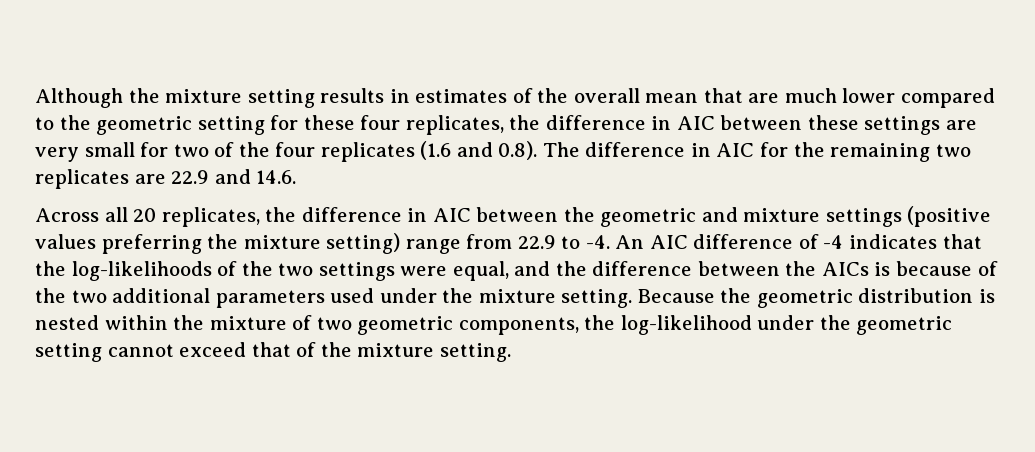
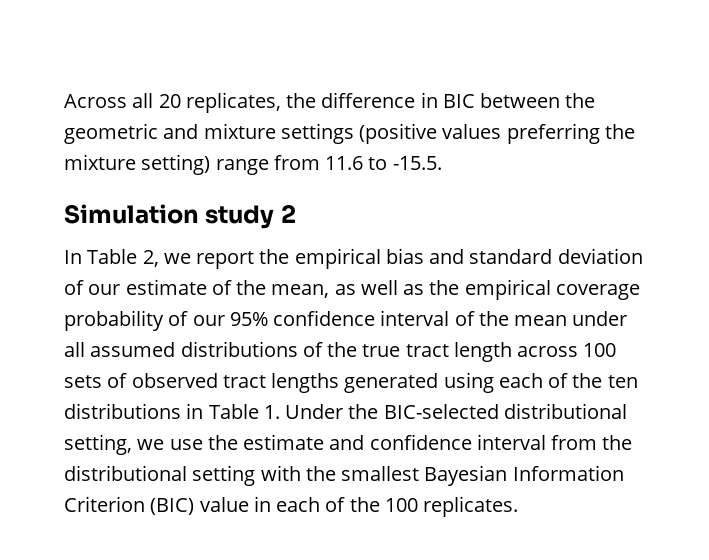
[35,88,996,108] [35,115,978,135] [35,141,971,162] [35,169,297,189] Although the mixture setting results in estimates of the overall mean that are much lower compared to the geometric setting for these four replicates, the difference in AIC between these settings are very small for two of the four replicates (1.6 and 0.8). The difference in AIC for the remaining two replicates are 22.9 and 14.6. // -> (64, 101) none
[432,208,471,222] AIC -> [442,94,475,108] BIC
[517,234,982,249] [35,261,998,281] [35,288,995,308] [35,315,953,335] [35,342,511,362] 22.9 to -4. An AIC difference of -4 indicates that the log-likelihoods of the two settings were equal, and the difference between the AICs is because of the two additional parameters used under the mixture setting. Because the geometric distribution is nested within the mixture of two geometric components, the log-likelihood under the geometric setting cannot exceed that of the mixture setting. -> [325,156,442,170] [64,204,296,229] [64,248,643,269] [64,279,640,300] [64,310,628,331] [64,341,617,362] [64,372,638,393] [64,403,627,419] [64,434,633,455] [64,465,624,486] [64,496,519,517] 11.6 to -15.5. // Simulation study 2 // In Table 2, we report the empirical bias and standard deviation of our estimate of the mean, as well as the empirical coverage probability of our 95% confidence interval of the mean under all assumed distributions of the true tract length across 100 sets of observed tract lengths generated using each of the ten distributions in Table 1. Under the BIC-selected distributional setting, we use the estimate and confidence interval from the distributional setting with the smallest Bayesian Information Criterion (BIC) value in each of the 100 replicates.

